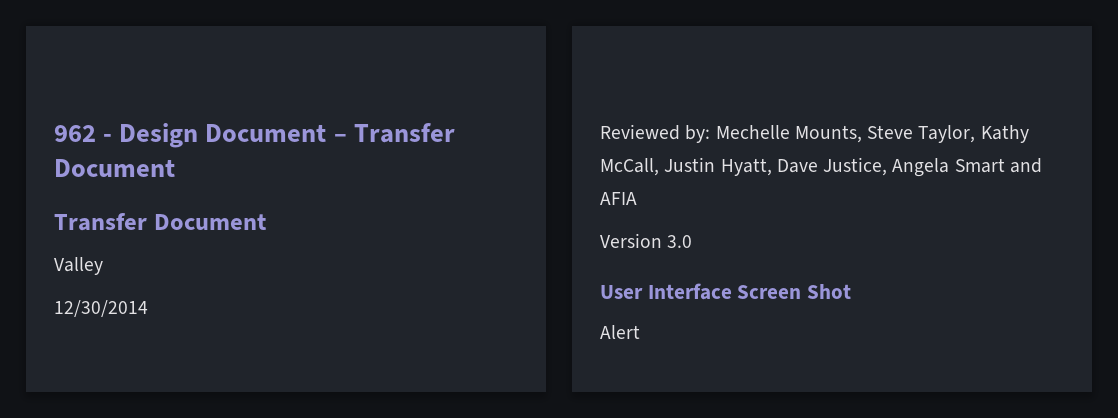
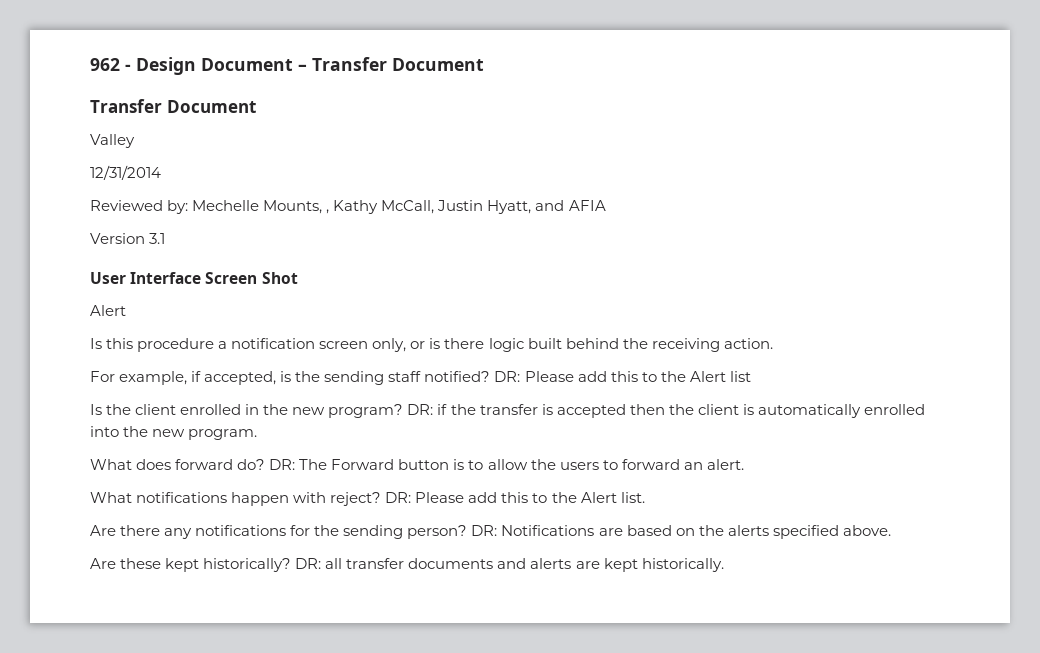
[54,300,148,317] 12/30/2014 -> [90,165,161,180] 12/31/2014
[867,125,976,143] Steve Taylor, -> [326,209,330,214] ,
[776,157,1005,177] Dave Justice, Angela Smart -> (532, 207) none
[667,235,693,248] 3.0 -> [149,233,166,244] 3.1
(640, 332) none -> [90,338,773,352] [90,371,751,385] [90,404,925,418] [90,426,258,440] [90,459,744,470] [90,492,645,506] [90,525,891,539] [90,558,724,572] // Is this procedure a notification screen only, or is there logic built behind the receiving action. // For example, if accepted, is the sending staff notified? DR: Please add this to the Alert list // Is the client enrolled in the new program? DR: if the transfer is accepted then the client is automatically enrolled into the new program. // What does forward do? DR: The Forward button is to allow the users to forward an alert. // What notifications happen with reject? DR: Please add this to the Alert list. // Are there any notifications for the sending person? DR: Notifications are based on the alerts specified above. // Are these kept historically? DR: all transfer documents and alerts are kept historically.

